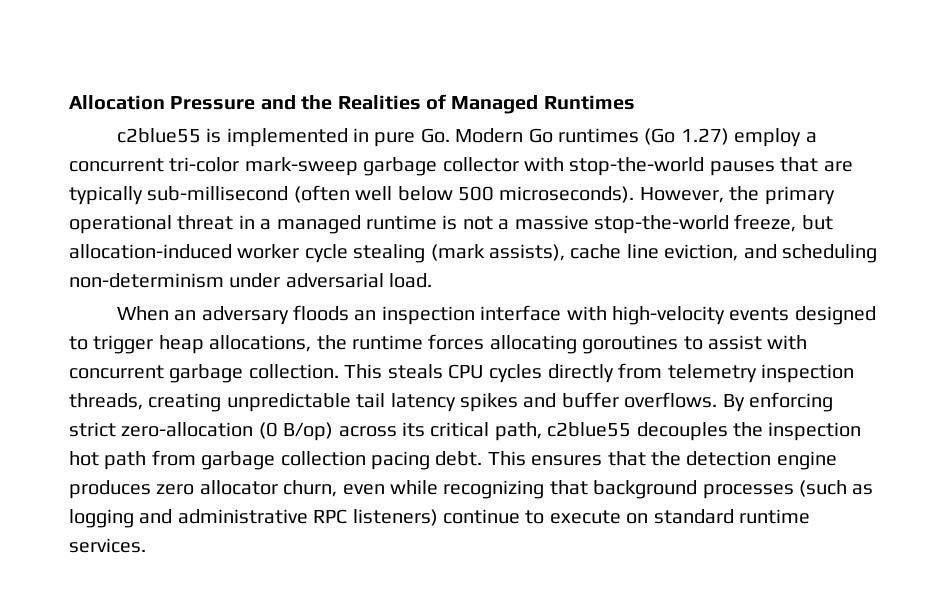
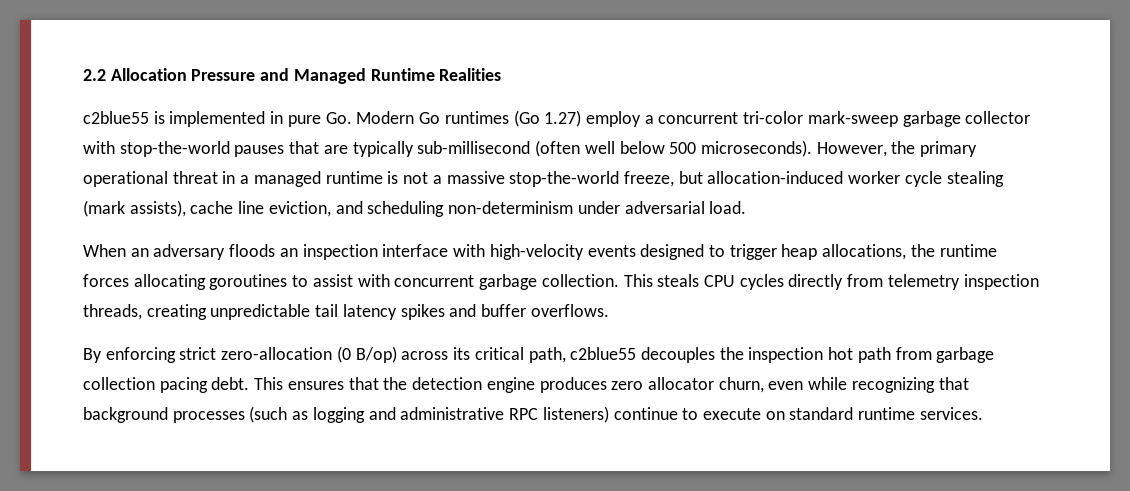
(69, 102) none -> [83,69,106,81] 2.2
[301,95,333,110] the -> [293,68,435,84] Managed Runtime
[426,94,635,114] of Managed Runtimes -> (502, 74) none
(718, 400) none -> (609, 310) //

